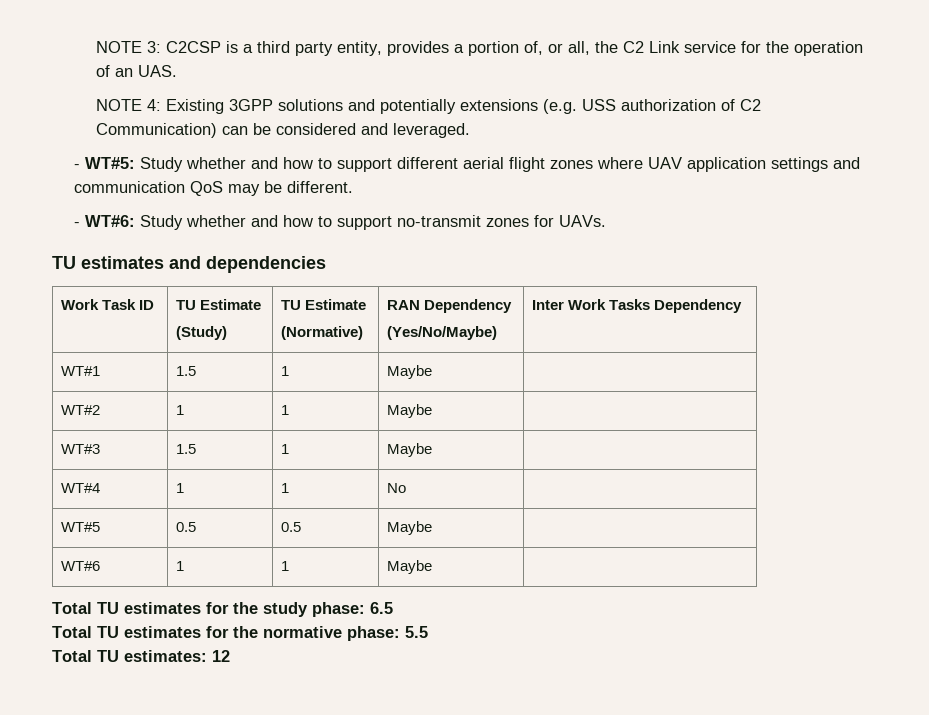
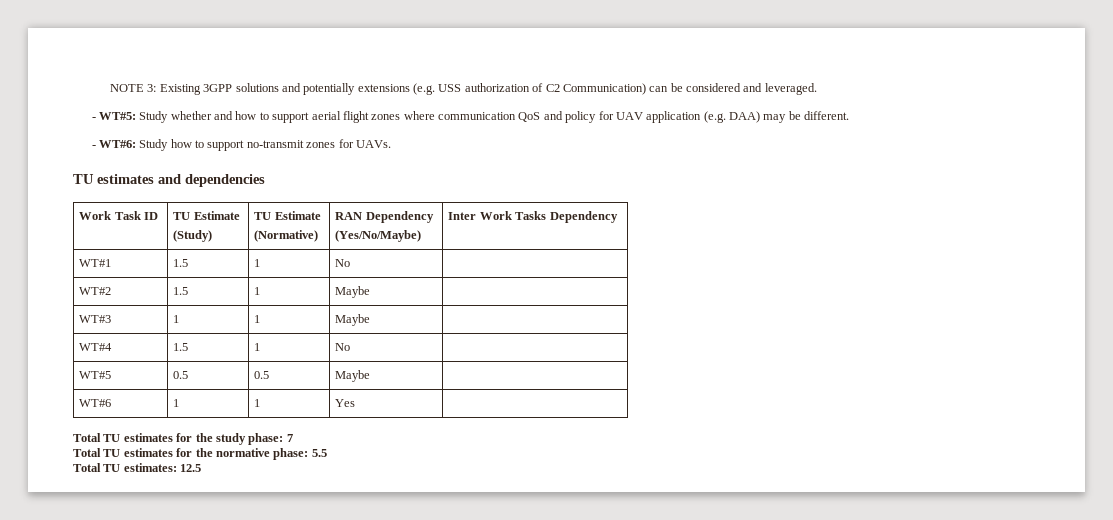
[165,41,863,56] [95,65,177,77] [95,99,161,111] C2CSP is a third party entity, provides a portion of, or all, the C2 Link service for the operation of an UAS. // NOTE 4: -> (157, 88) none
[396,157,458,169] different -> (310, 117) none
[647,157,860,172] [73,181,223,196] UAV application settings and communication QoS -> [438,111,761,123] communication QoS and policy for UAV application (e.g. DAA)
[185,215,278,227] whether and -> (169, 145) none
[387,365,433,379] [61,405,101,415] [176,405,185,415] [281,405,290,415] [387,404,433,418] [61,444,101,454] [176,444,197,454] [281,444,290,454] [387,443,433,457] [61,483,101,493] [176,483,185,493] [281,483,290,493] | Maybe | // WT#2 | 1 | 1 | Maybe | // WT#3 | 1.5 | 1 | Maybe | // WT#4 | 1 | 1 -> [335,259,351,267] [79,287,112,295] [173,287,189,295] [254,287,261,295] [335,286,371,298] [79,315,112,323] [173,315,180,323] [254,315,261,323] [335,314,371,326] [79,343,113,351] [173,343,189,351] [254,343,261,351] | No | // WT#2 | 1.5 | 1 | Maybe | // WT#3 | 1 | 1 | Maybe | // WT#4 | 1.5 | 1
[387,560,433,574] Maybe -> [335,399,356,407] Yes
[370,602,393,614] 6.5 -> [286,434,293,442] 7
[212,650,230,662] 12 -> [180,464,202,472] 12.5

